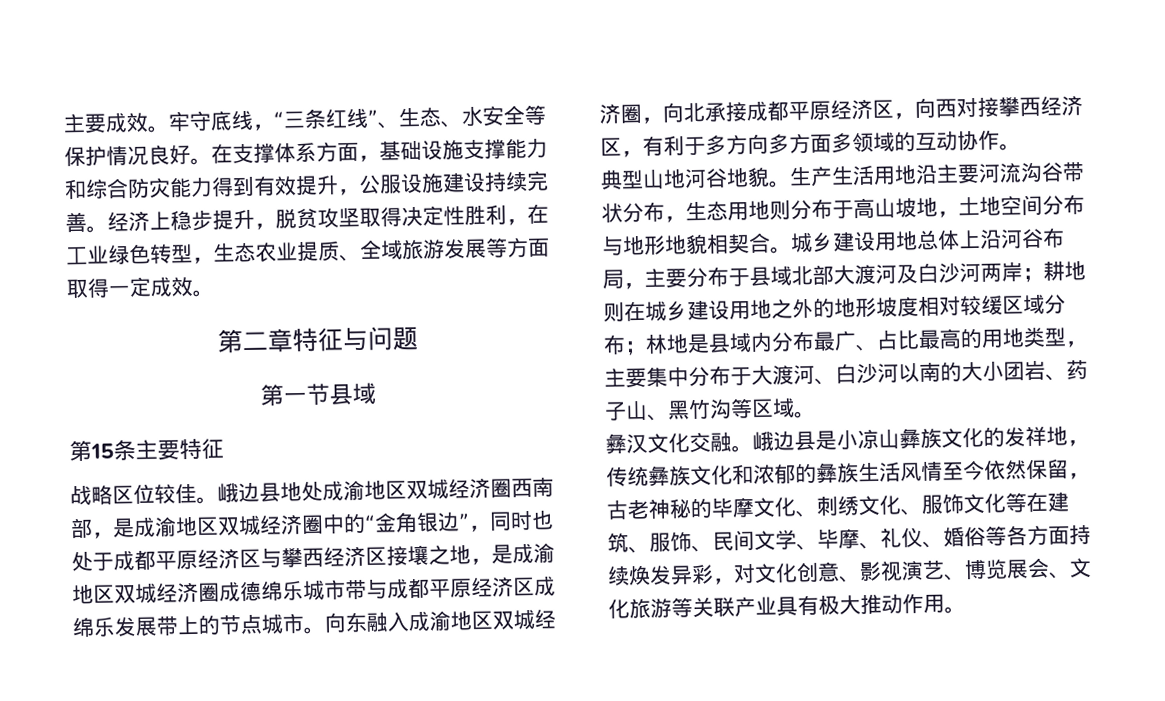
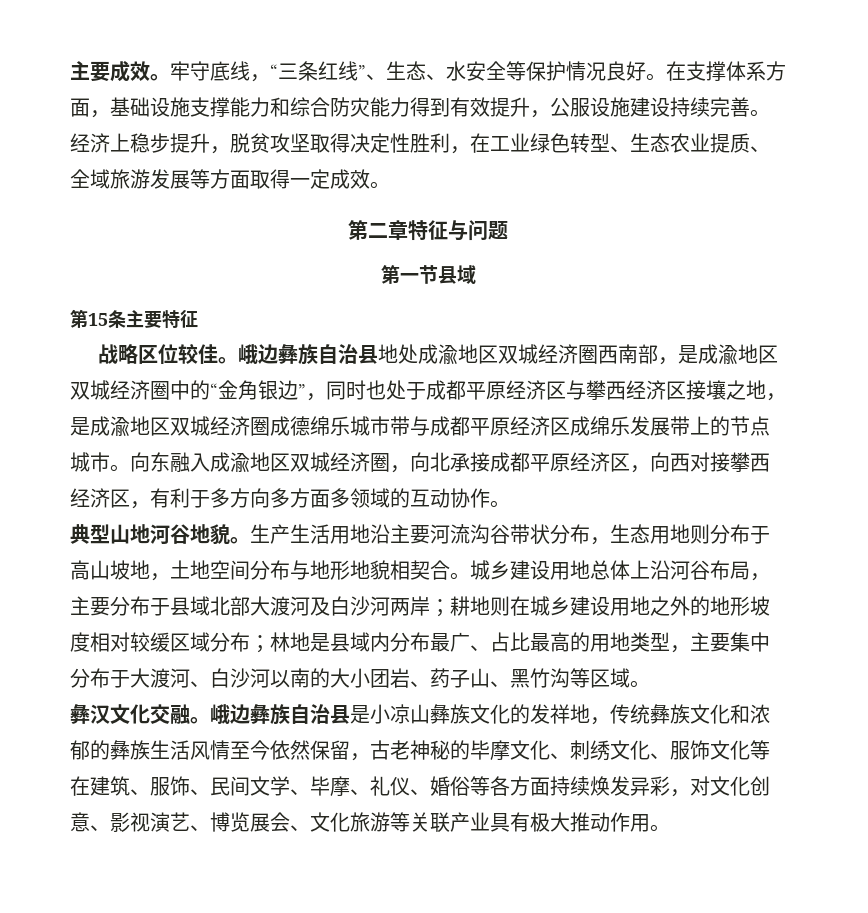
[192,256,214,264] ， -> [610,146,630,152] 、
(260, 492) none -> [278,344,359,365] 彝族自治
(795, 441) none -> [250,704,330,725] 彝族自治

